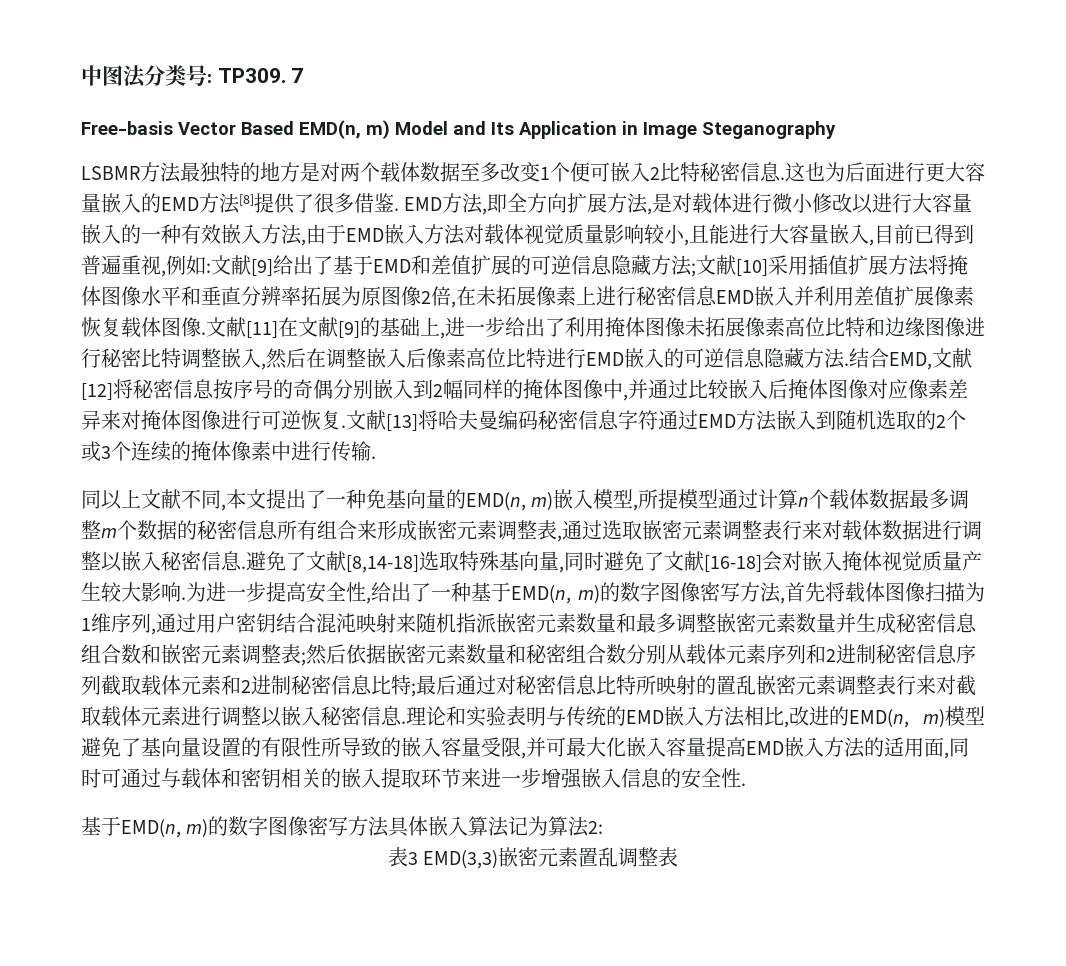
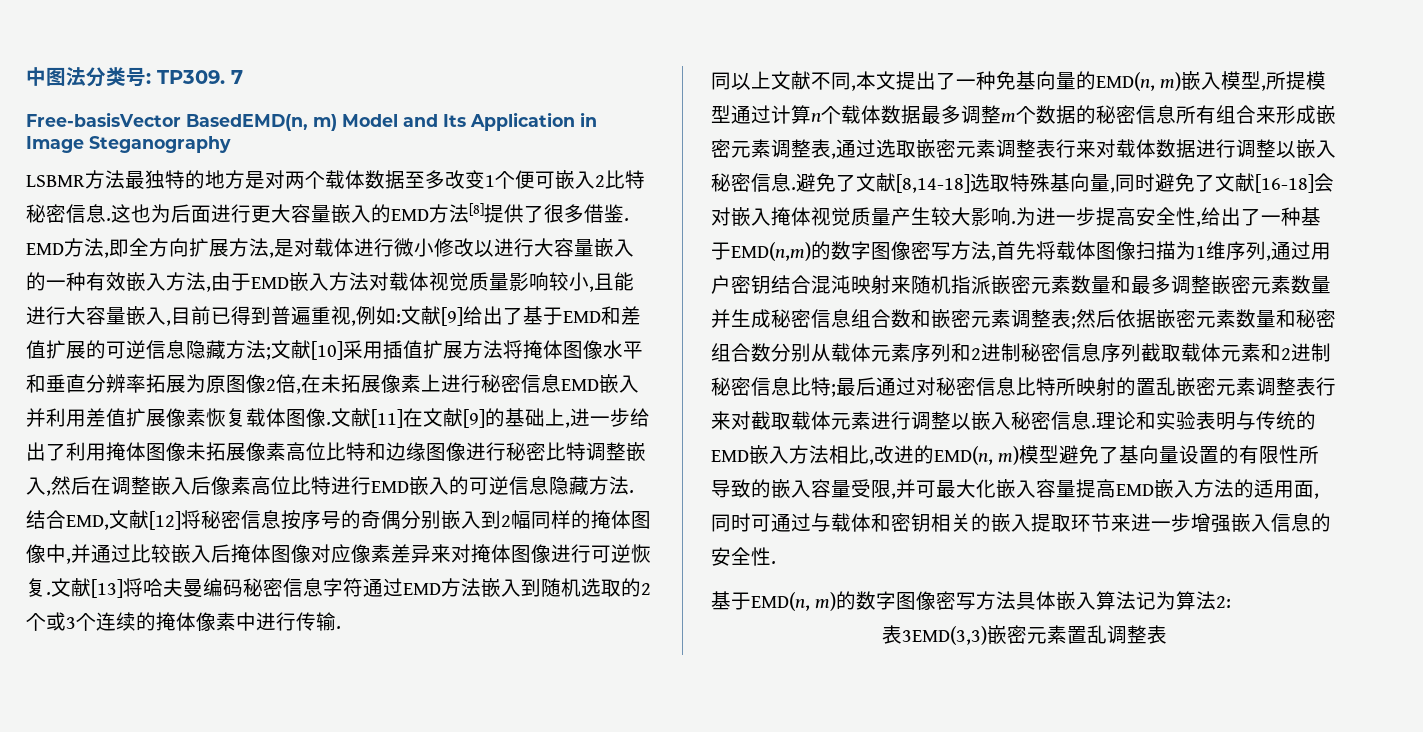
[81,120,361,139] Free-basis Vector Based EMD(n, -> [26,112,308,131] Free-basisVector BasedEMD(n,
[511,585,600,604] EMD(n, m) -> [731,242,811,261] EMD(n,m)
[407,850,499,869] 3 EMD(3,3) -> [902,626,987,645] 3EMD(3,3)

